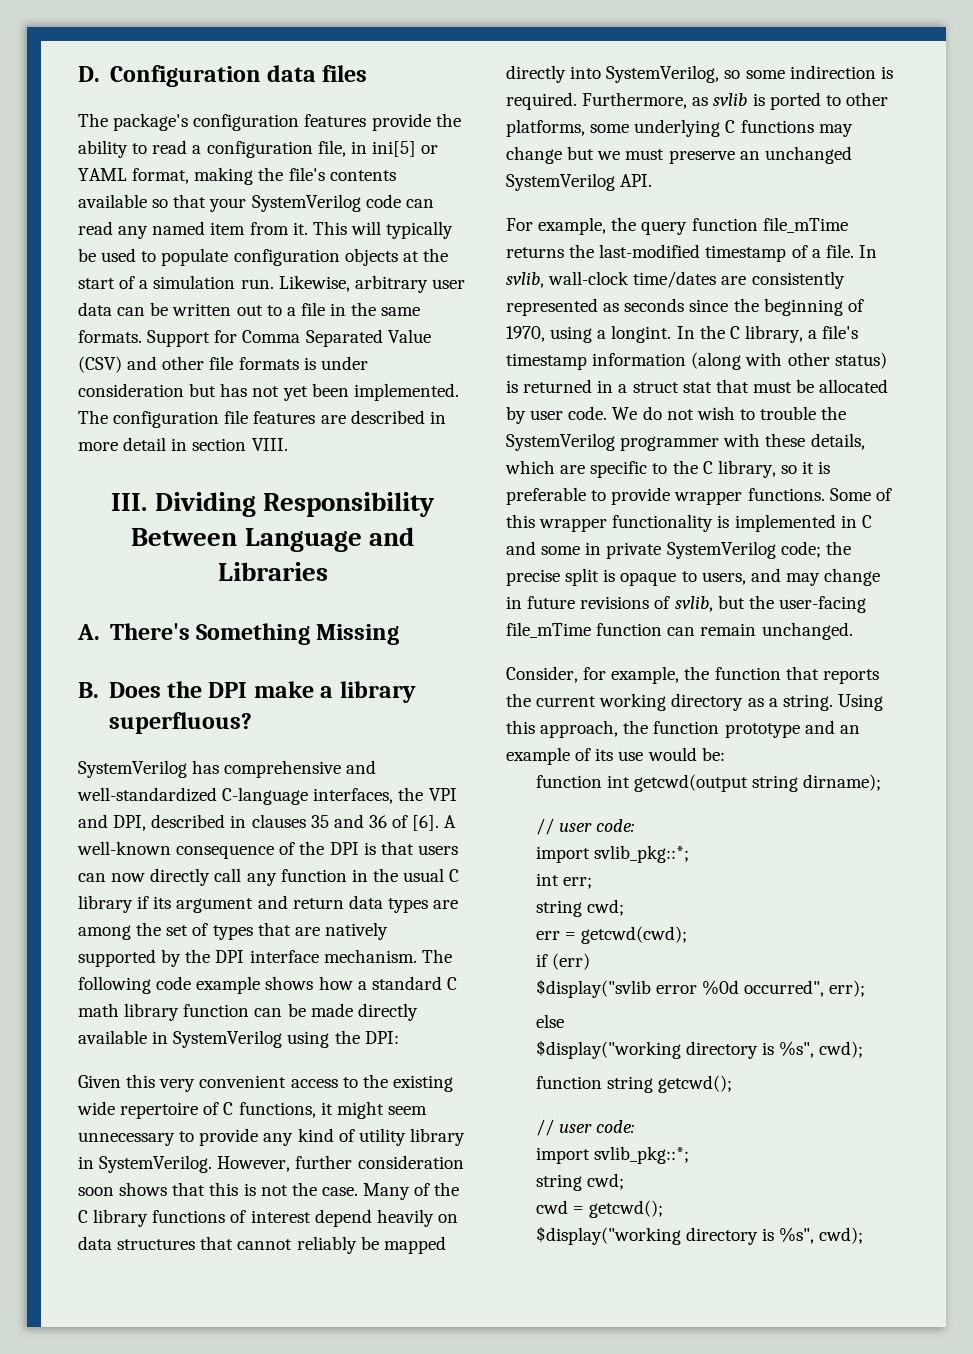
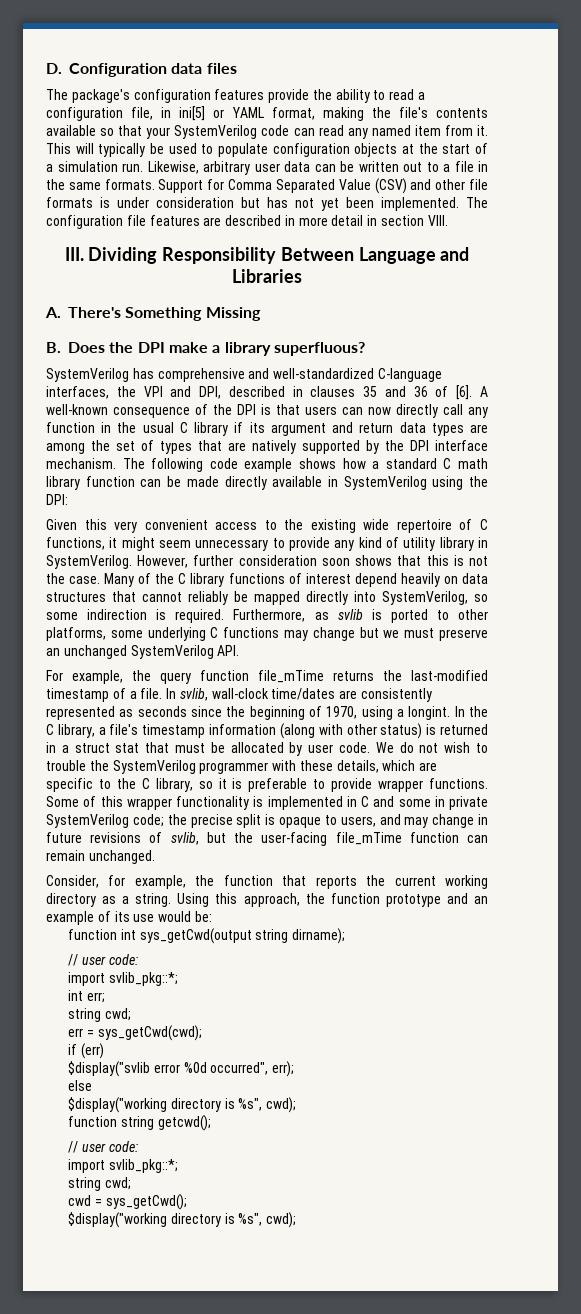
[633,774,748,792] getcwd(output -> [139,928,252,944] sys_getCwd(output
[580,926,687,944] getcwd(cwd); -> [97,1025,202,1041] sys_getCwd(cwd);
[588,1200,663,1218] getcwd(); -> [105,1194,187,1210] sys_getCwd();

